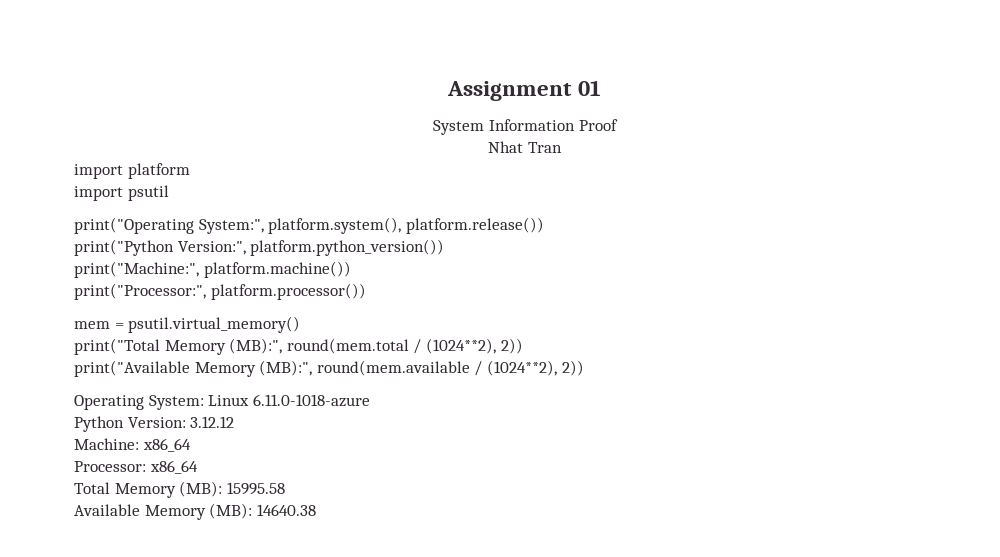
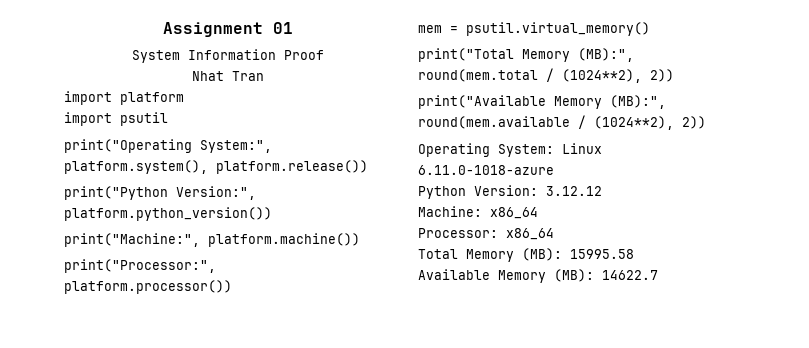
[256,504,316,516] 14640.38 -> [602,270,658,280] 14622.7

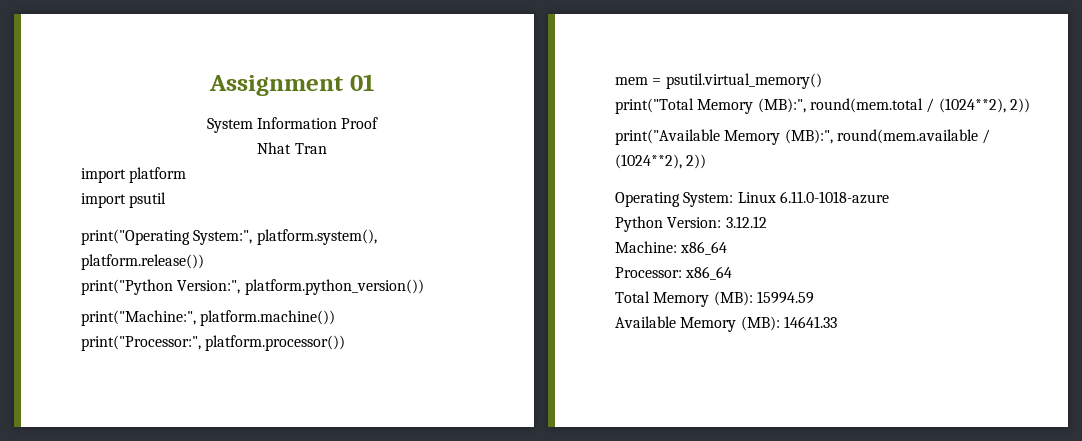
[570,249,634,259] 15995.58 -> [756,291,814,304] 15994.59
[602,270,658,280] 14622.7 -> [783,316,837,328] 14641.33

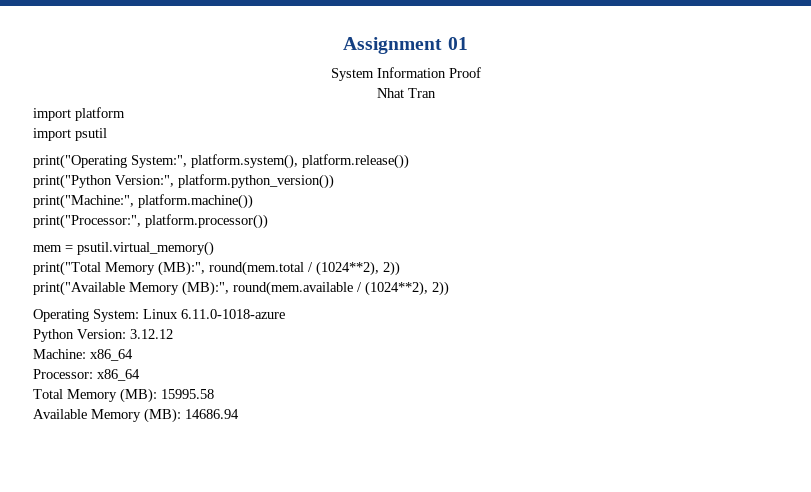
[756,291,814,304] 15994.59 -> [161,389,214,399] 15995.58
[783,316,837,328] 14641.33 -> [185,409,239,419] 14686.94

